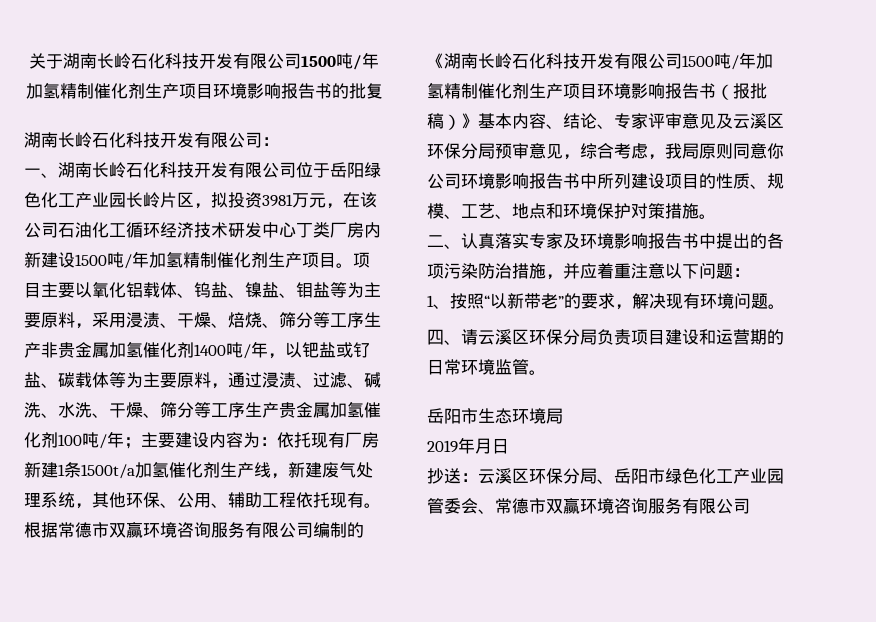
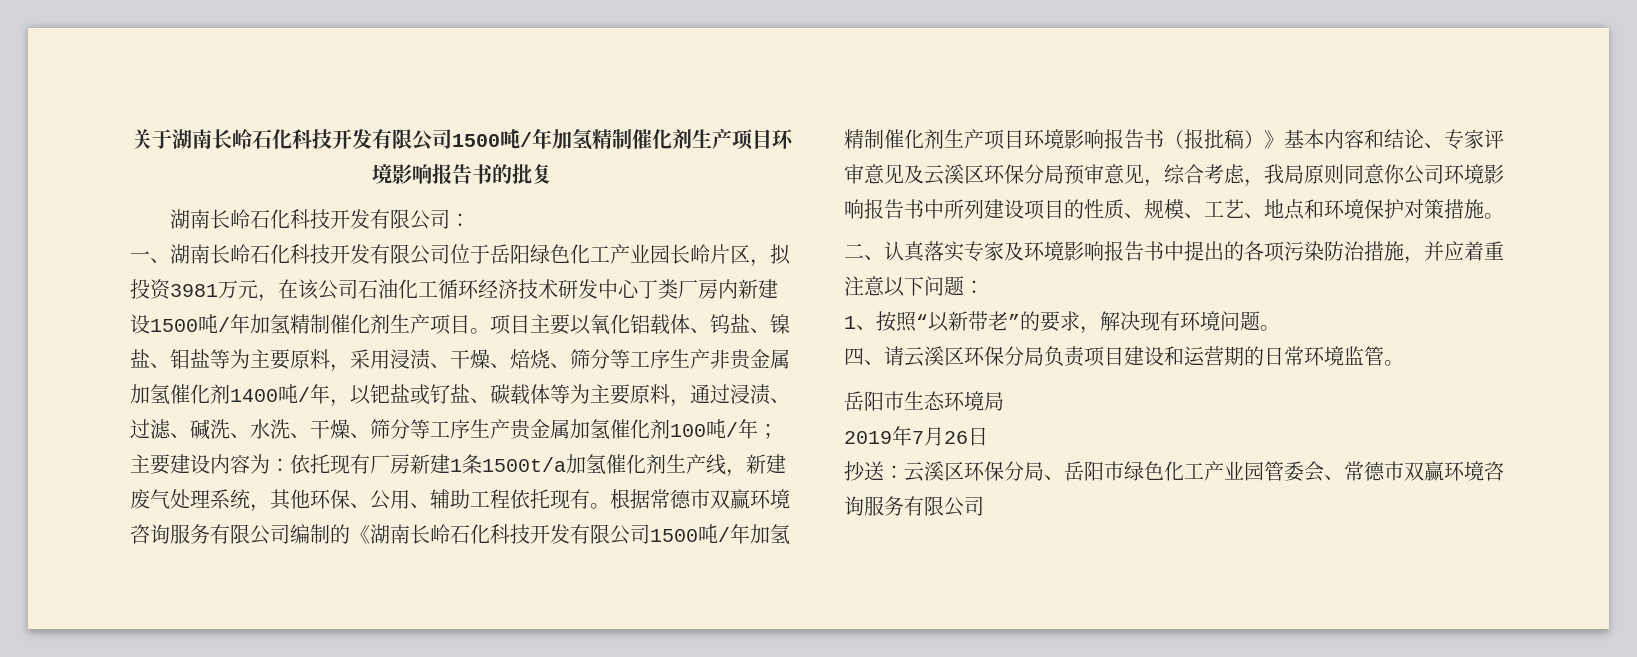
[546,124,563,129] 、 -> [1364,129,1384,149] 和
[475,438,492,454] 月 -> [912,427,968,446] 7月26

